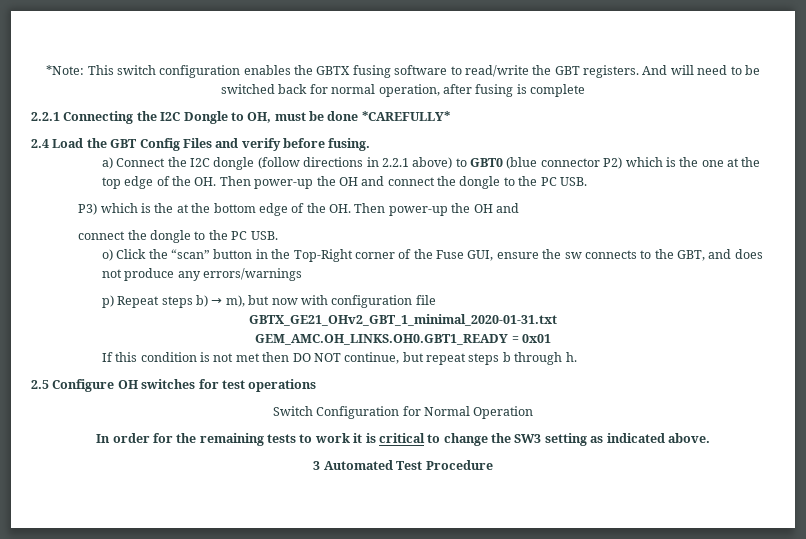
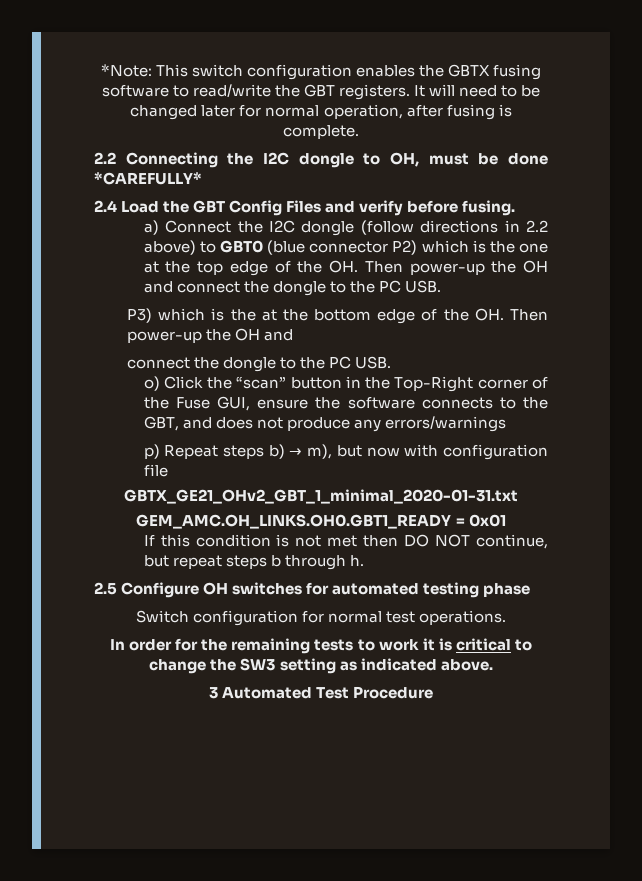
[642,65,668,75] And -> [414,85,426,97] It
[221,84,308,94] switched back -> [130,105,236,120] changed later
[530,84,585,97] [31,112,60,121] complete // 2.2.1 -> [283,125,359,139] [94,152,116,164] complete. // 2.2
[183,111,228,124] Dongle -> [298,153,354,168] dongle
[381,158,409,167] 2.2.1 -> [526,220,548,232] 2.2
[564,252,582,259] sw -> [347,397,415,409] software
[221,379,317,392] [272,406,534,419] test operations // Switch Configuration for Normal Operation -> [332,582,531,598] [135,610,507,626] automated testing phase // Switch configuration for normal test operations.

